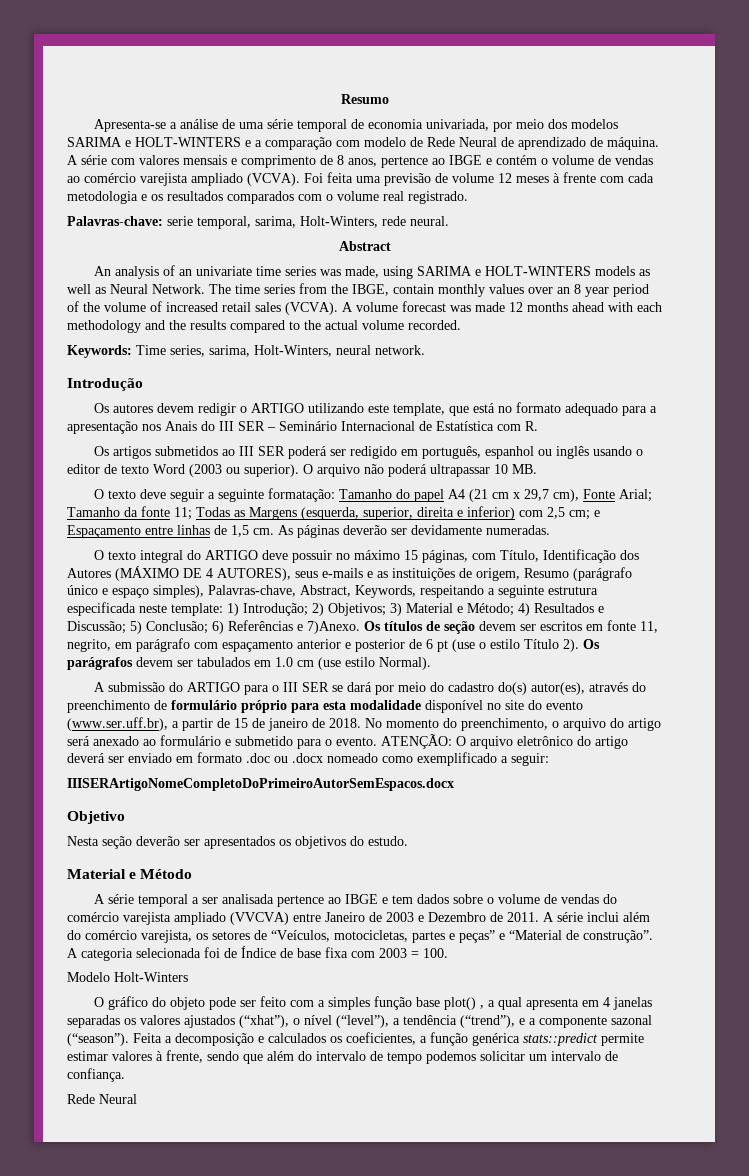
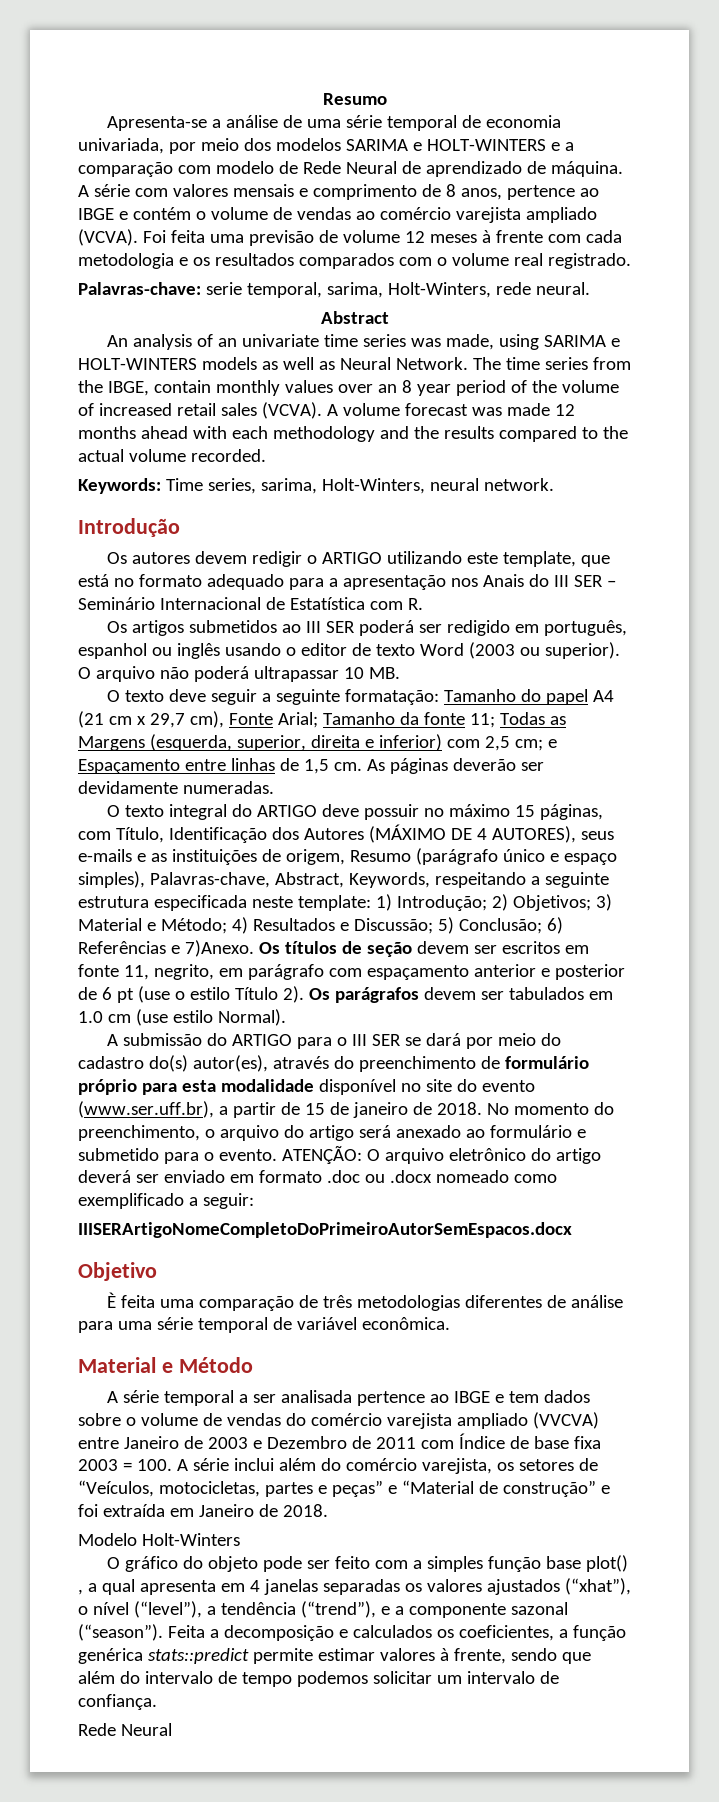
[67,836,408,849] Nesta seção deverão ser apresentados os objetivos do estudo. -> [107,1292,624,1311] [78,1317,450,1333] È feita uma comparação de três metodologias diferentes de análise para uma série temporal de variável econômica.
[507,912,539,922] 2011. -> [375,1433,601,1449] [78,1459,172,1471] 2011 com Índice de base fixa 2003 = 100.
[583,930,653,943] [67,946,448,961] construção”. A categoria selecionada foi de Índice de base fixa com 2003 = 100. -> [502,1480,610,1497] [78,1504,328,1517] construção” e foi extraída em Janeiro de 2018.

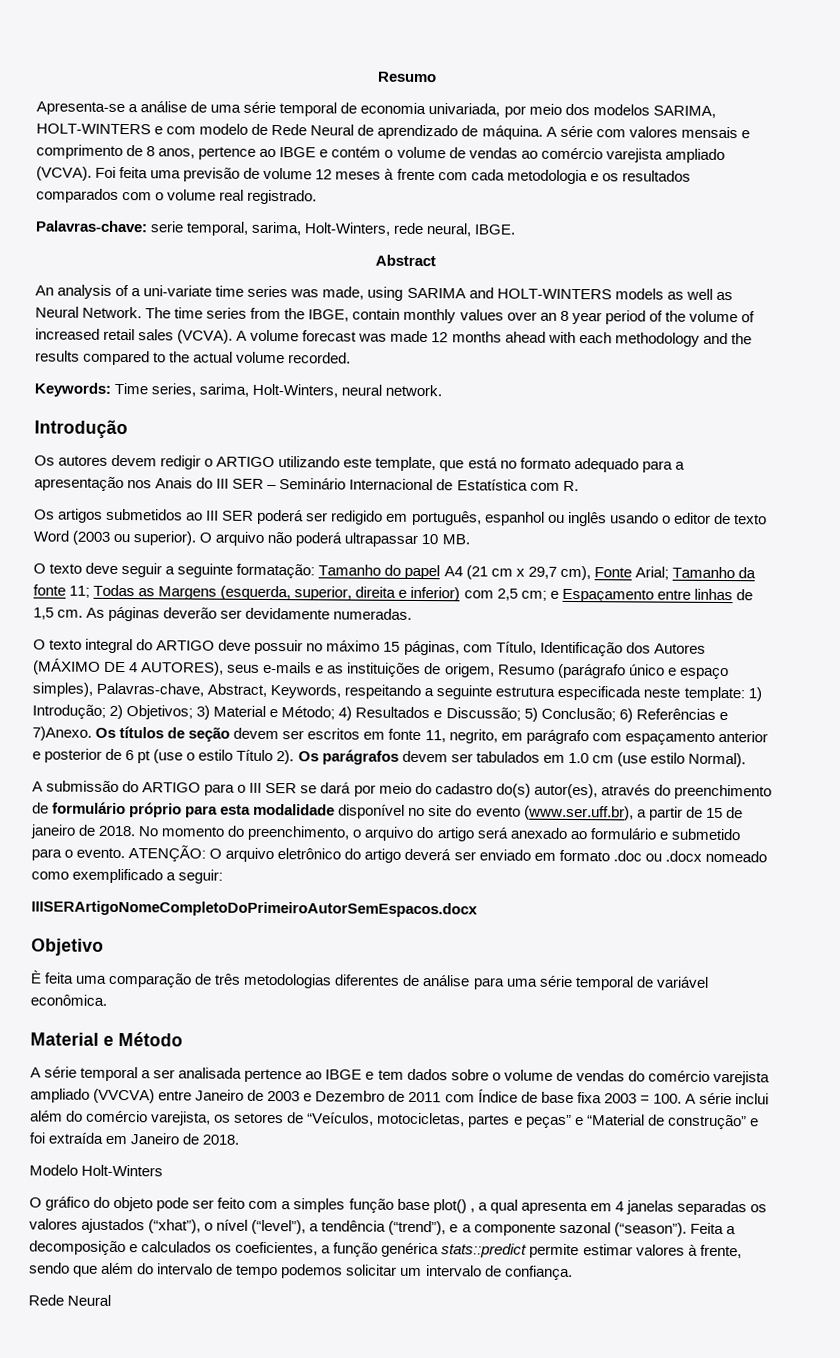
[345,139,574,151] [78,162,173,177] SARIMA e HOLT-WINTERS e a comparação -> [652,105,716,118] [36,123,164,135] SARIMA, HOLT-WINTERS e
[535,282,590,295] neural. -> [426,223,517,237] neural, IBGE.
[218,334,320,347] an univariate -> [131,285,213,297] a uni-variate
[611,338,621,347] e -> [468,287,494,299] and

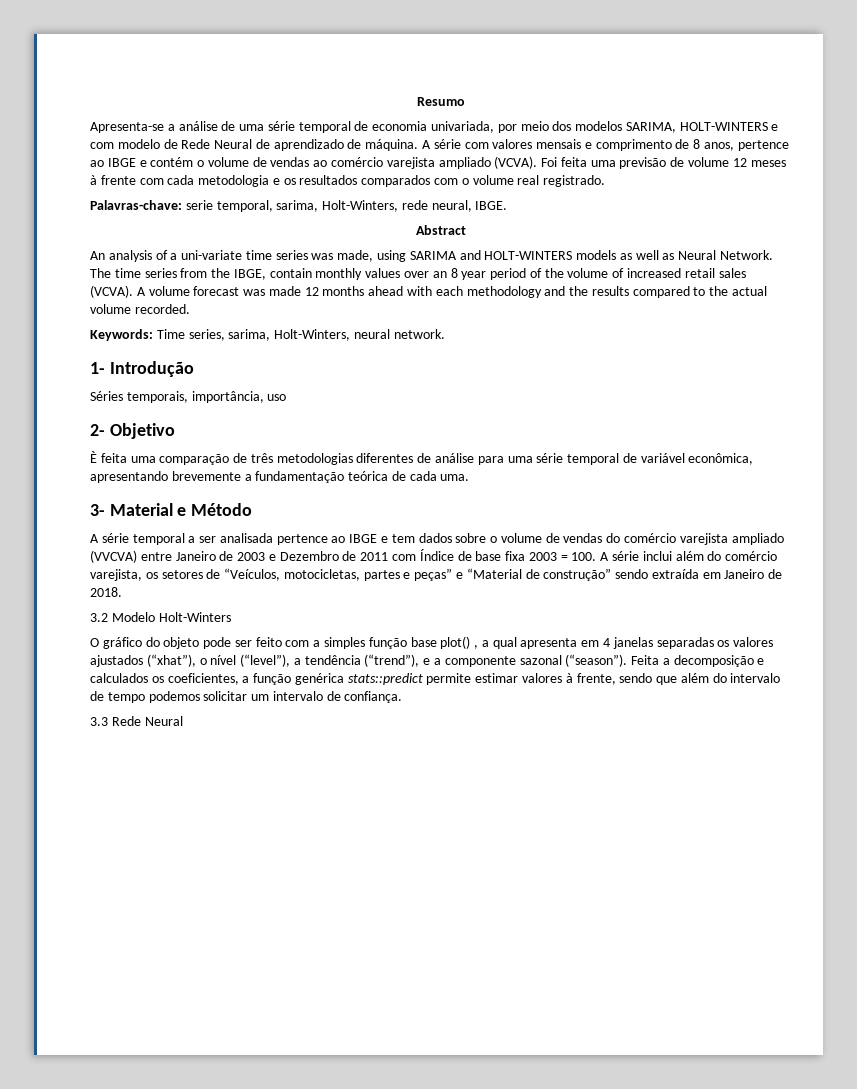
(443, 390) none -> [90,362,105,374] 1-
[34,454,685,473] [34,476,579,492] [34,508,767,527] [33,530,470,547] [33,562,756,581] [33,584,753,603] [33,606,413,622] [33,638,706,657] [33,658,729,680] [32,682,762,702] [32,704,728,723] [32,726,768,745] [32,748,746,768] [32,780,772,800] [32,801,743,821] [30,824,741,842] [31,845,767,863] [31,868,224,884] [31,900,478,918] Os autores devem redigir o ARTIGO utilizando este template, que está no formato adequado para a apresentação nos Anais do III SER – Seminário Internacional de Estatística com R. // Os artigos submetidos ao III SER poderá ser redigido em português, espanhol ou inglês usando o editor de texto Word (2003 ou superior). O arquivo não poderá ultrapassar 10 MB. // O texto deve seguir a seguinte formatação: Tamanho do papel A4 (21 cm x 29,7 cm), Fonte Arial; Tamanho da fonte 11; Todas as Margens (esquerda, superior, direita e inferior) com 2,5 cm; e Espaçamento entre linhas de 1,5 cm. As páginas deverão ser devidamente numeradas. // O texto integral do ARTIGO deve possuir no máximo 15 páginas, com Título, Identificação dos Autores (MÁXIMO DE 4 AUTORES), seus e-mails e as instituições de origem, Resumo (parágrafo único e espaço simples), Palavras-chave, Abstract, Keywords, respeitando a seguinte estrutura especificada neste template: 1) Introdução; 2) Objetivos; 3) Material e Método; 4) Resultados e Discussão; 5) Conclusão; 6) Referências e 7)Anexo. Os títulos de seção devem ser escritos em fonte 11, negrito, em parágrafo com espaçamento anterior e posterior de 6 pt (use o estilo Título 2). Os parágrafos devem ser tabulados em 1.0 cm (use estilo Normal). // A submissão do ARTIGO para o III SER se dará por meio do cadastro do(s) autor(es), através do preenchimento de formulário próprio para esta modalidade disponível no site do evento (www.ser.uff.br), a partir de 15 de janeiro de 2018. No momento do preenchimento, o arquivo do artigo será anexado ao formulário e submetido para o evento. ATENÇÃO: O arquivo eletrônico do artigo deverá ser enviado em formato .doc ou .docx nomeado como exemplificado a seguir: // IIISERArtigoNomeCompletoDoPrimeiroAutorSemEspacos.docx // -> [90,391,287,403] [90,424,105,436] Séries temporais, importância, uso // 2-
[30,994,107,1006] econômica. // -> [688,453,754,465] [90,471,470,483] [90,504,105,516] econômica, apresentando brevemente a fundamentação teórica de cada uma. // 3-
[749,1118,759,1127] [29,1132,45,1144] e foi -> [615,569,649,579] sendo
(240, 1139) none -> [90,613,108,622] 3.2
(573, 1273) none -> [90,717,108,726] 3.3

